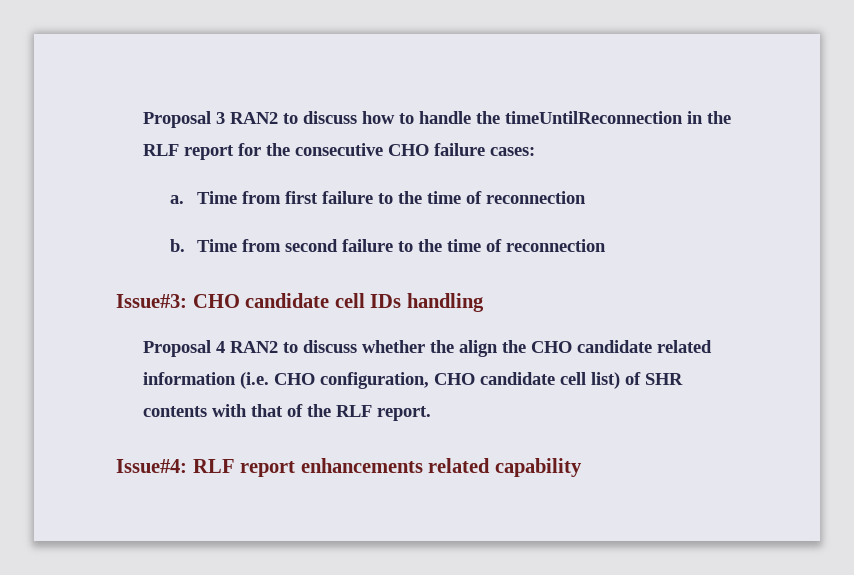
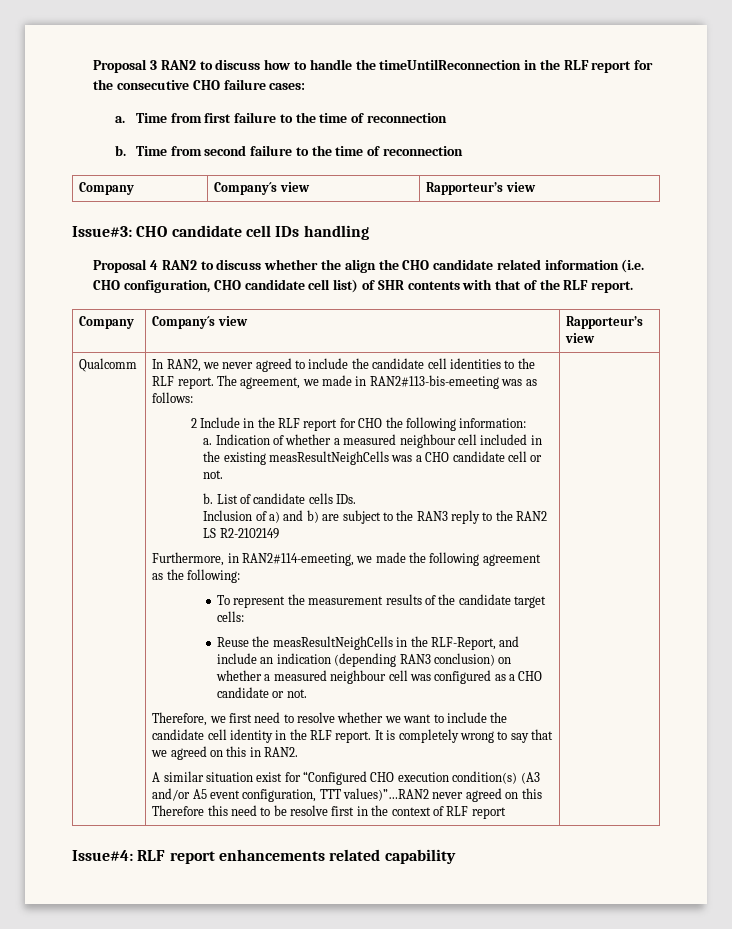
(606, 245) none -> [79,182,135,195] [214,182,310,195] [426,182,536,195] // Company | Company´s view | Rapporteur’s view
(431, 413) none -> [79,316,135,329] [152,316,248,329] [566,316,644,329] [565,333,596,343] [79,358,138,372] [152,358,535,372] [152,375,537,389] [152,392,194,403] [190,417,527,431] [203,434,542,448] [203,451,543,465] [203,470,224,479] [203,493,357,504] [203,510,548,524] [203,528,279,539] [152,552,541,566] [152,569,240,583] [217,594,547,608] [217,611,245,622] [217,636,520,650] [217,653,512,667] [216,670,543,684] [217,687,307,698] [152,712,508,726] [152,729,554,743] [151,746,299,760] [152,771,540,785] [152,788,542,802] [152,805,506,819] // Company | Company´s view | Rapporteur’s view // Qualcomm | In RAN2, we never agreed to include the candidate cell identities to the RLF report. The agreement, we made in RAN2#113-bis-emeeting was as follows: // 2 Include in the RLF report for CHO the following information: // a. Indication of whether a measured neighbour cell included in the existing measResultNeighCells was a CHO candidate cell or not. // b. List of candidate cells IDs. // Inclusion of a) and b) are subject to the RAN3 reply to the RAN2 LS R2-2102149 // Furthermore, in RAN2#114-emeeting, we made the following agreement as the following: // To represent the measurement results of the candidate target cells: // Reuse the measResultNeighCells in the RLF-Report, and include an indication (depending RAN3 conclusion) on whether a measured neighbour cell was configured as a CHO candidate or not. // Therefore, we first need to resolve whether we want to include the candidate cell identity in the RLF report. It is completely wrong to say that we agreed on this in RAN2. // A similar situation exist for “Configured CHO execution condition(s) (A3 and/or A5 event configuration, TTT values)”…RAN2 never agreed on this Therefore this need to be resolve first in the context of RLF report |

